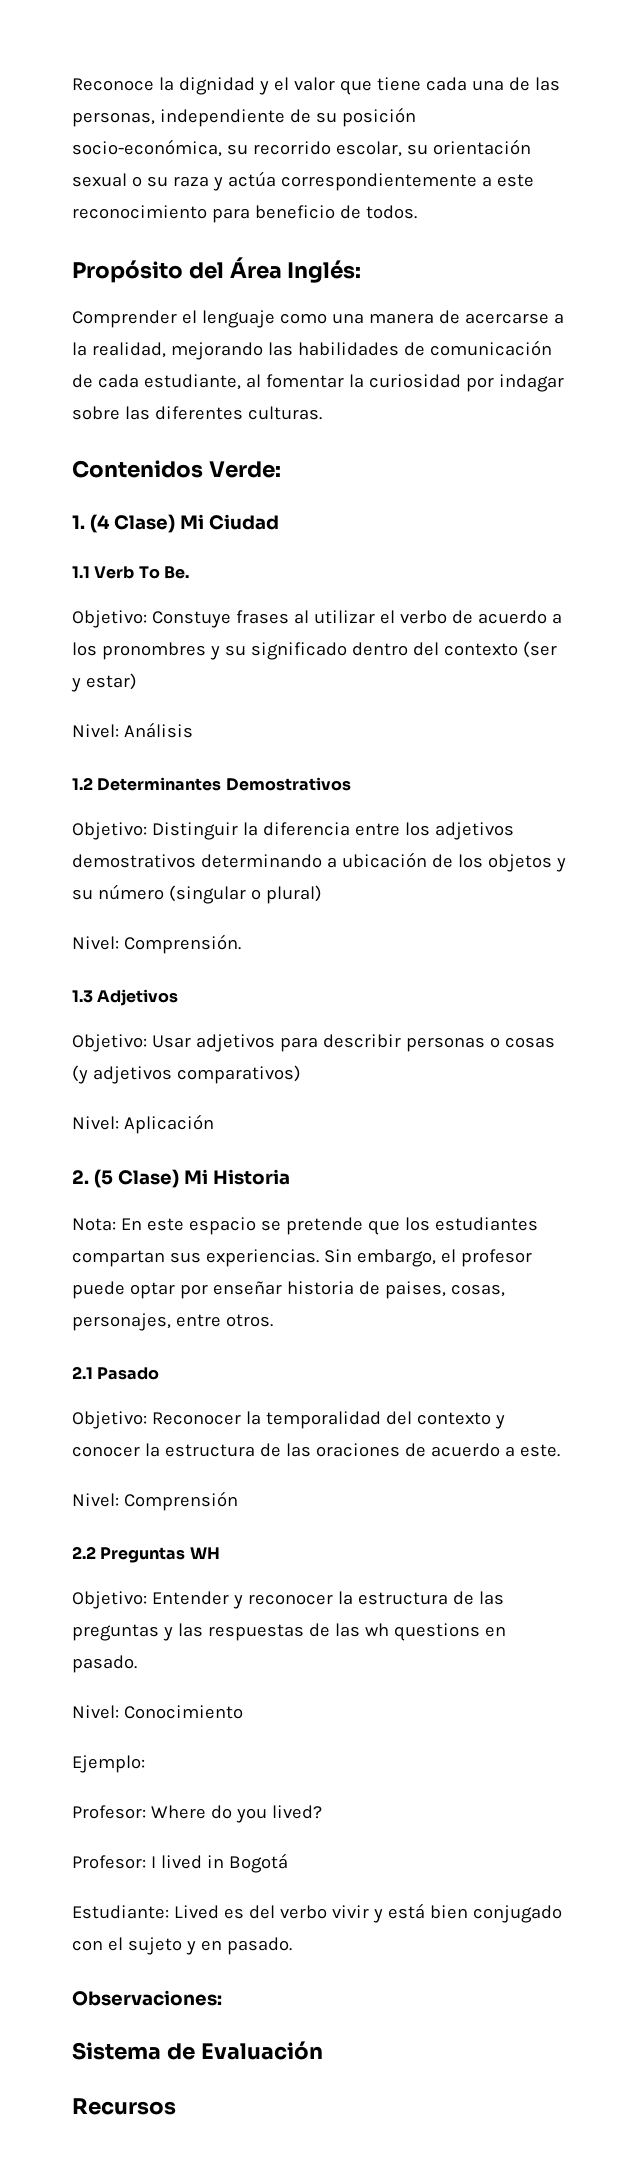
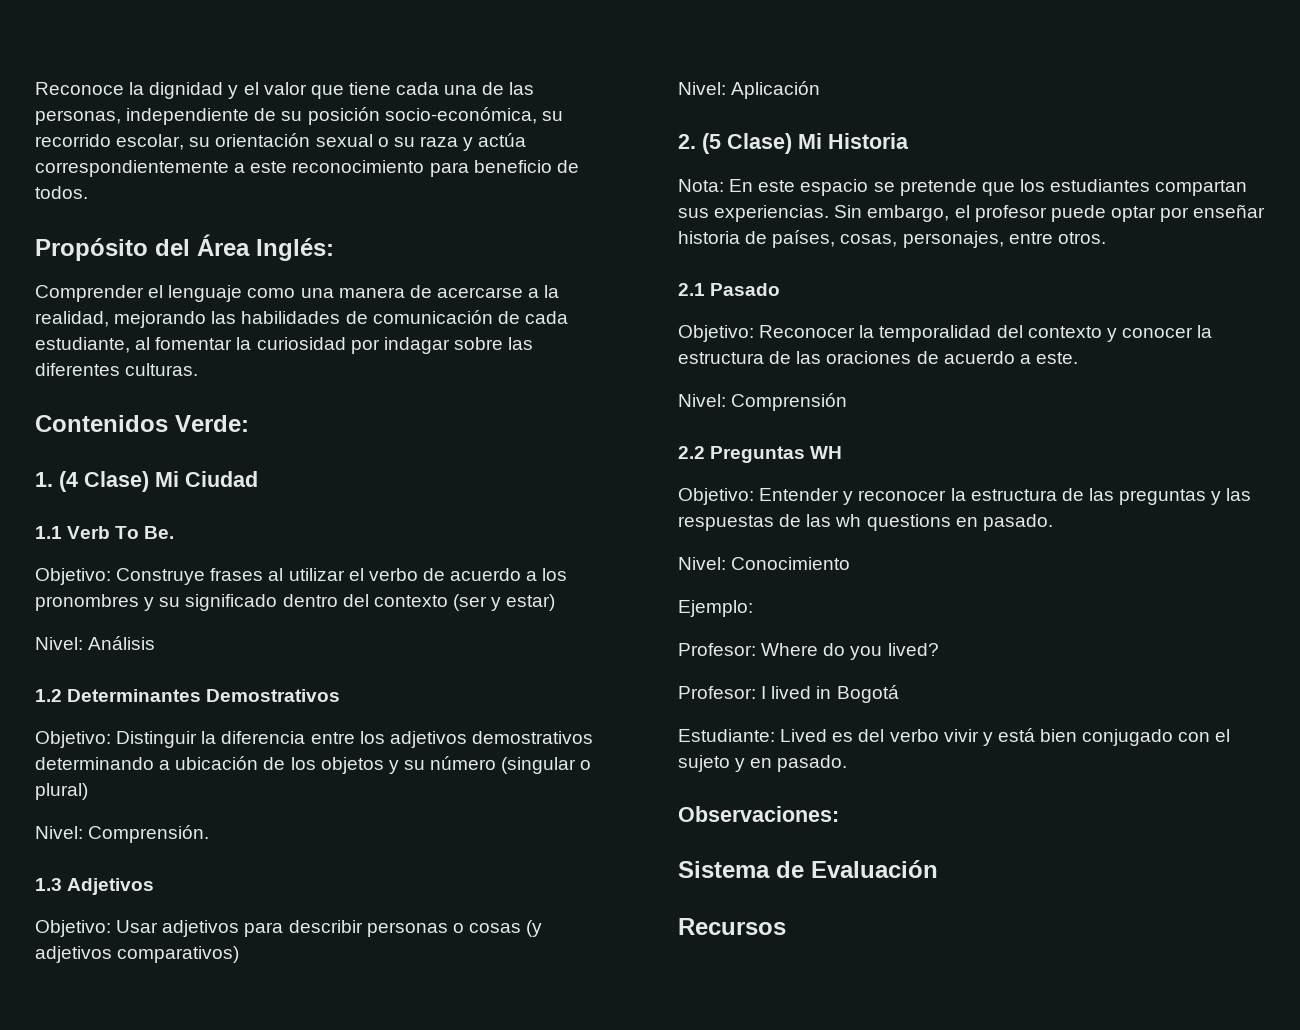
[151,611,231,628] Constuye -> [116,568,206,585] Construye
[384,1281,446,1299] paises, -> [772,230,836,248] países,

